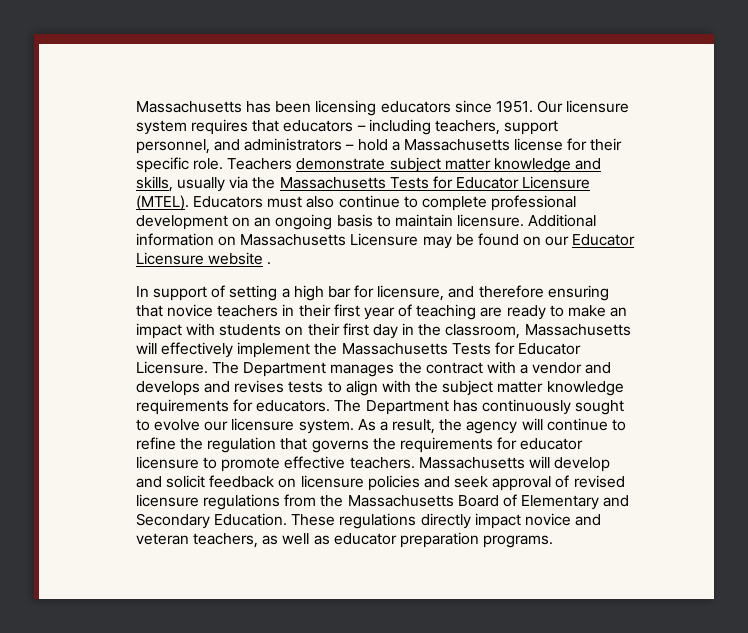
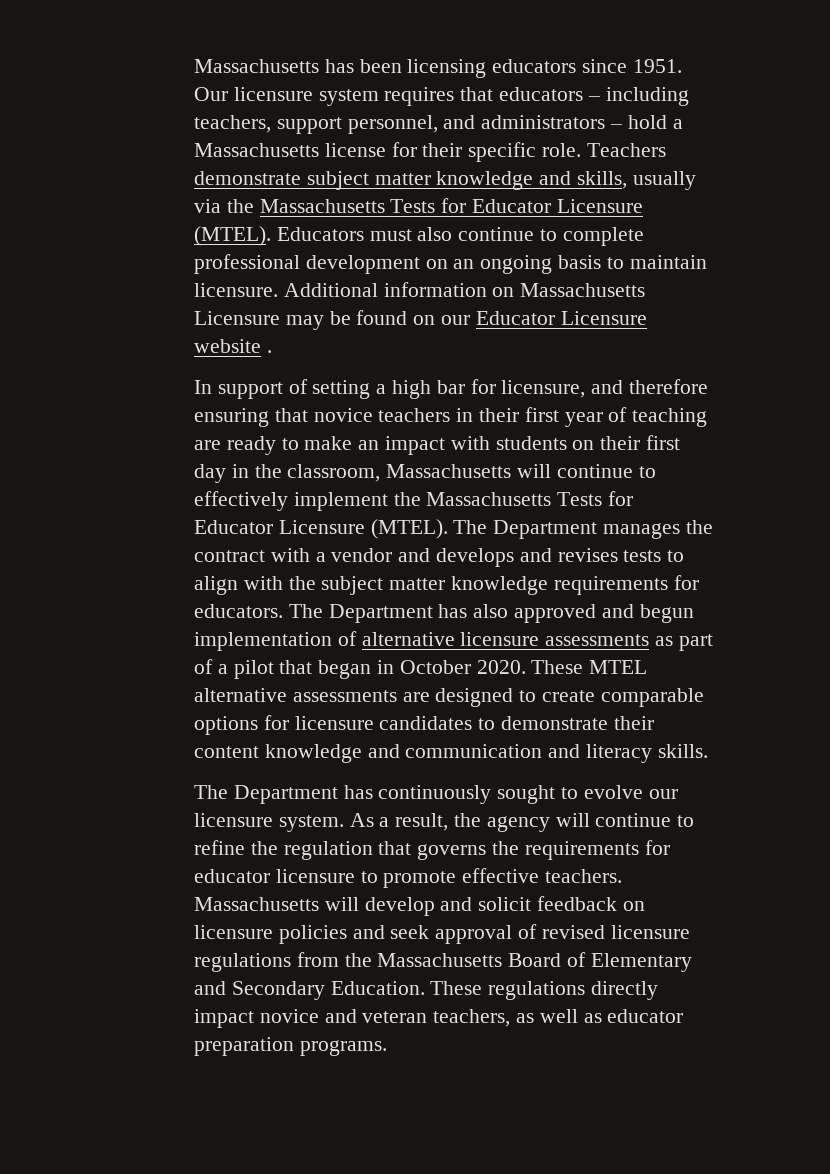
(157, 348) none -> [556,464,656,478] continue to
[135,361,208,374] Licensure. -> [278,519,448,539] Licensure (MTEL).
(478, 406) none -> [473,604,694,623] [193,631,713,651] [193,659,648,679] [193,688,704,707] [193,715,654,735] [193,744,708,763] [193,785,373,804] also approved and begun implementation of alternative licensure assessments as part of a pilot that began in October 2020. These MTEL alternative assessments are designed to create comparable options for licensure candidates to demonstrate their content knowledge and communication and literacy skills. // The Department has

